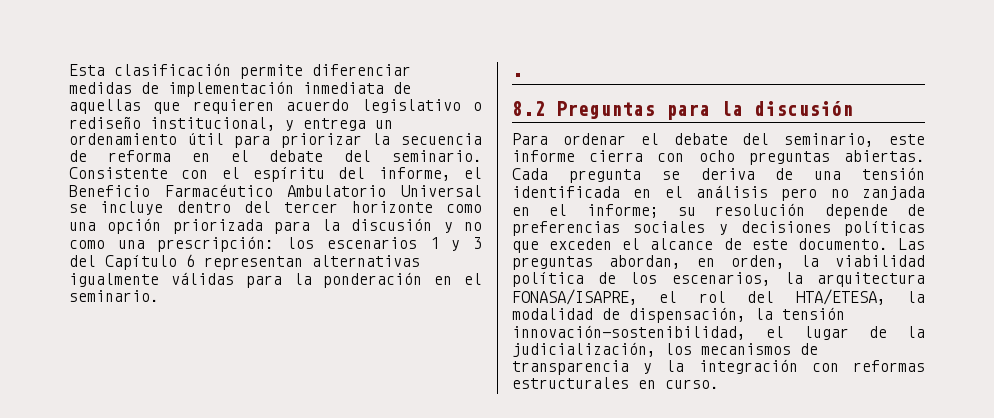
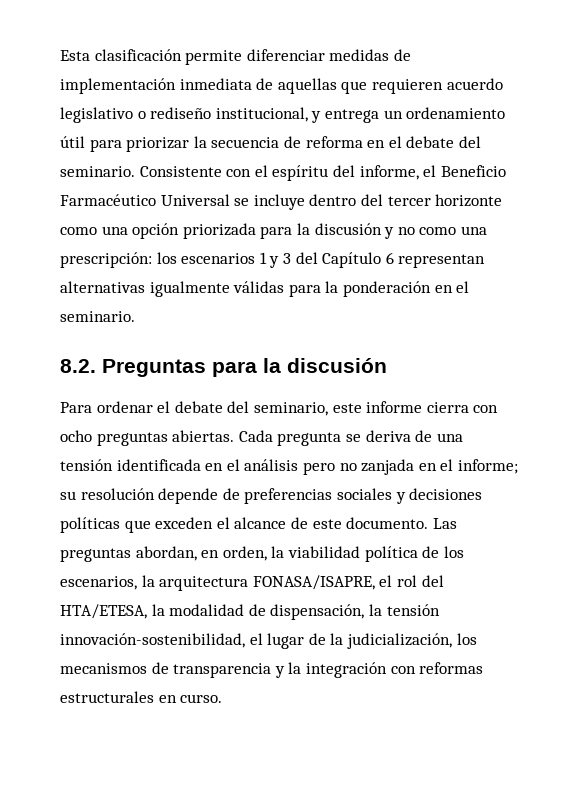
[287,185,387,197] Ambulatorio -> (156, 200) none
[512,73,523,77] [512,101,545,116] . // 8.2 -> [60,359,96,373] 8.2.

